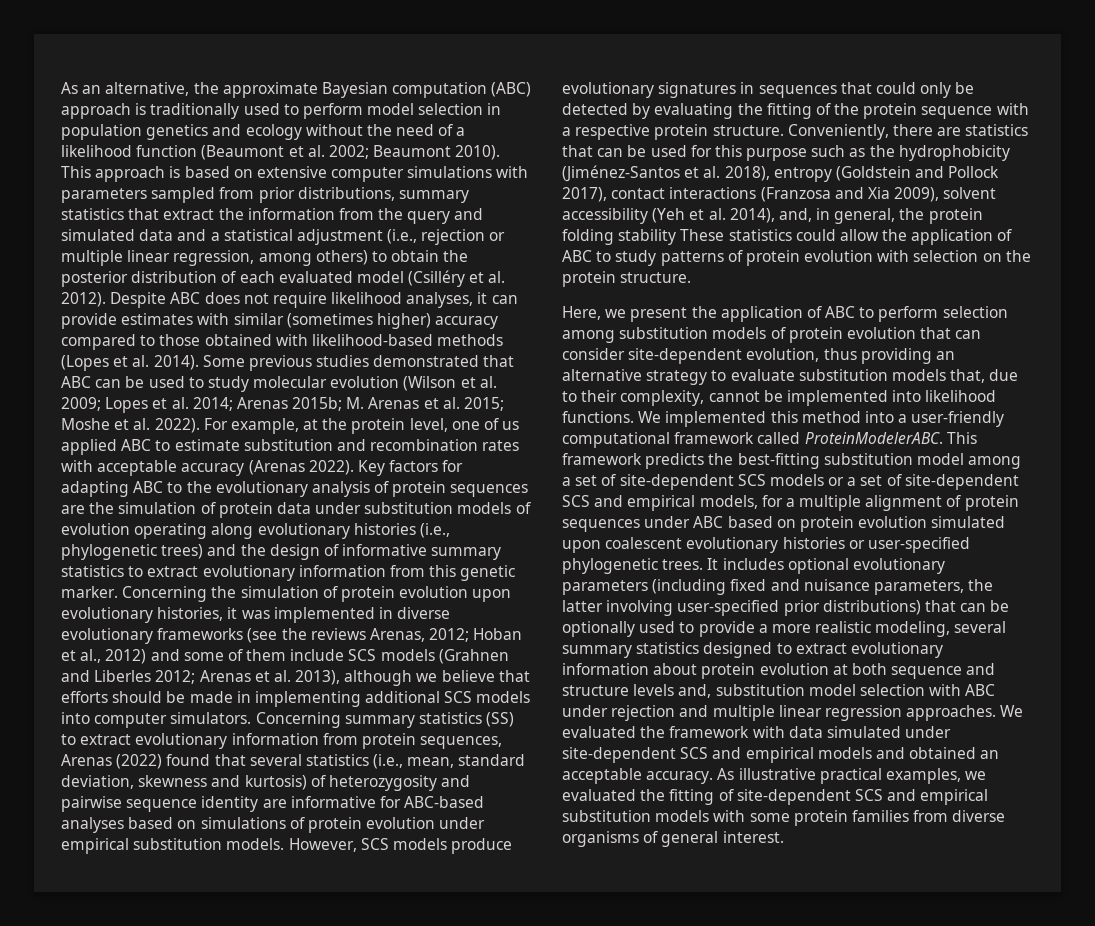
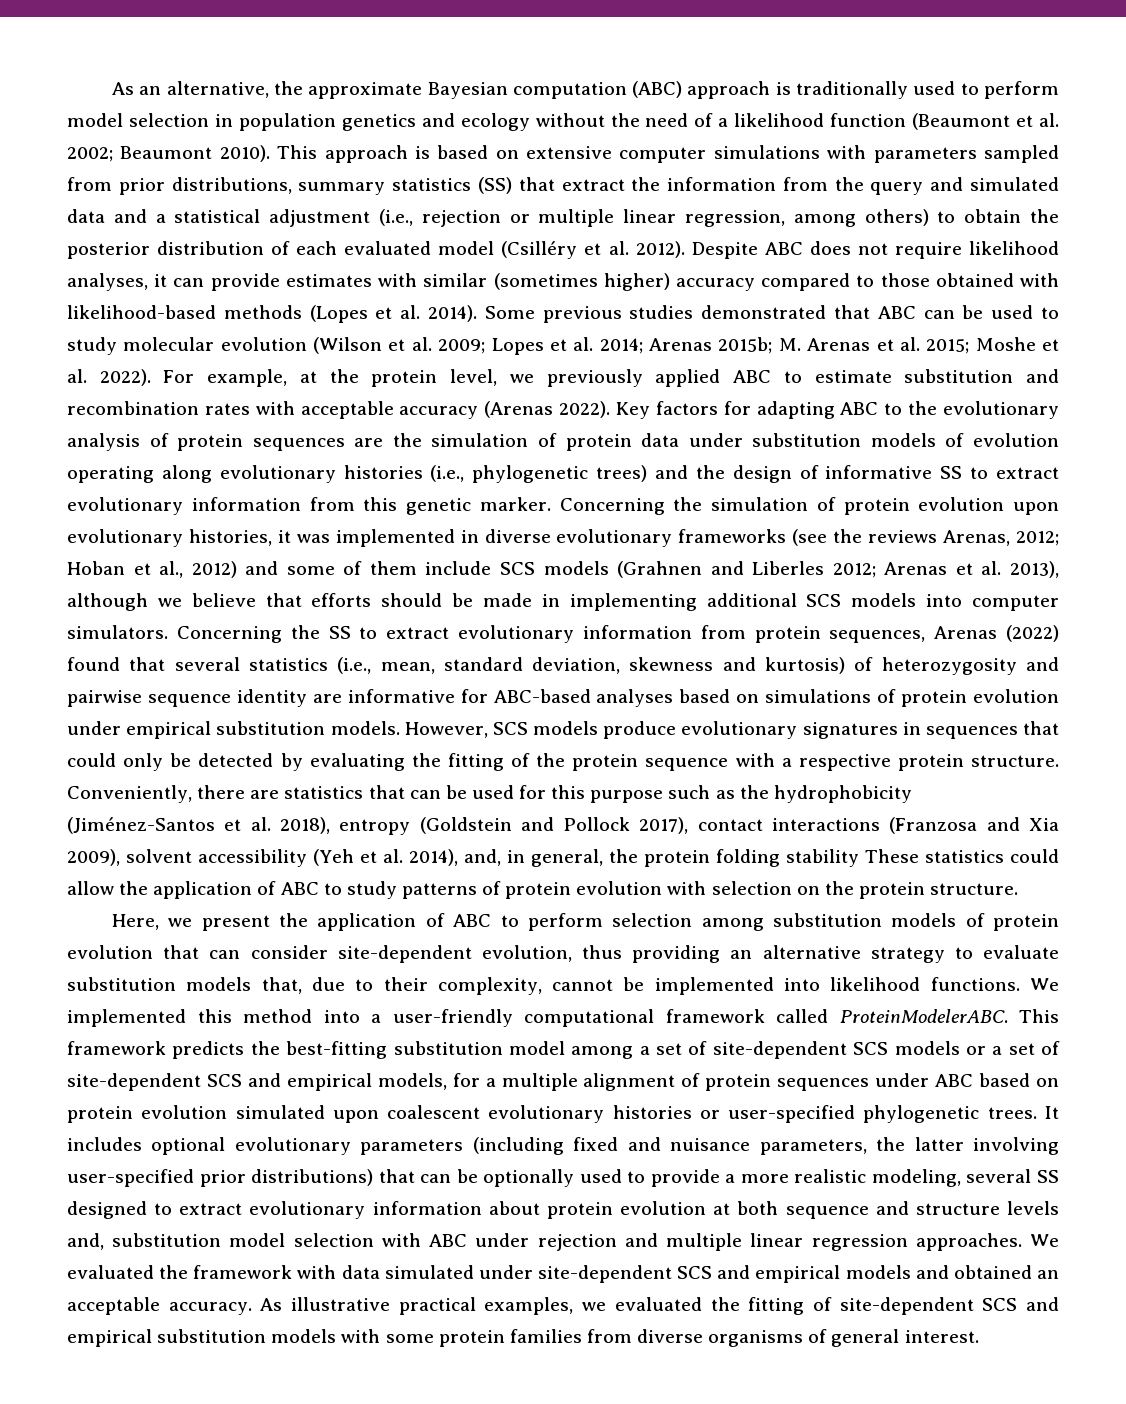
(124, 214) none -> [477,177,512,194] (SS)
[451,418,520,430] one of us -> [509,369,643,387] we previously
[431,547,502,560] [61,565,124,577] summary statistics -> [940,466,963,479] SS
[344,712,515,728] summary statistics (SS) -> [290,625,351,639] the SS
[562,642,700,658] summary statistics -> [1036,1170,1059,1183] SS

